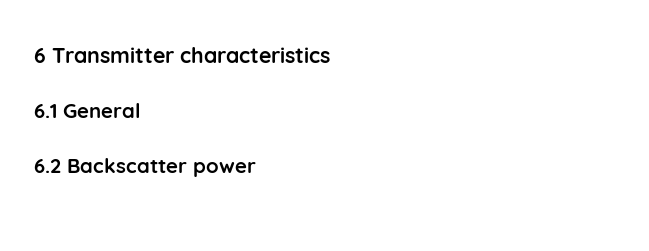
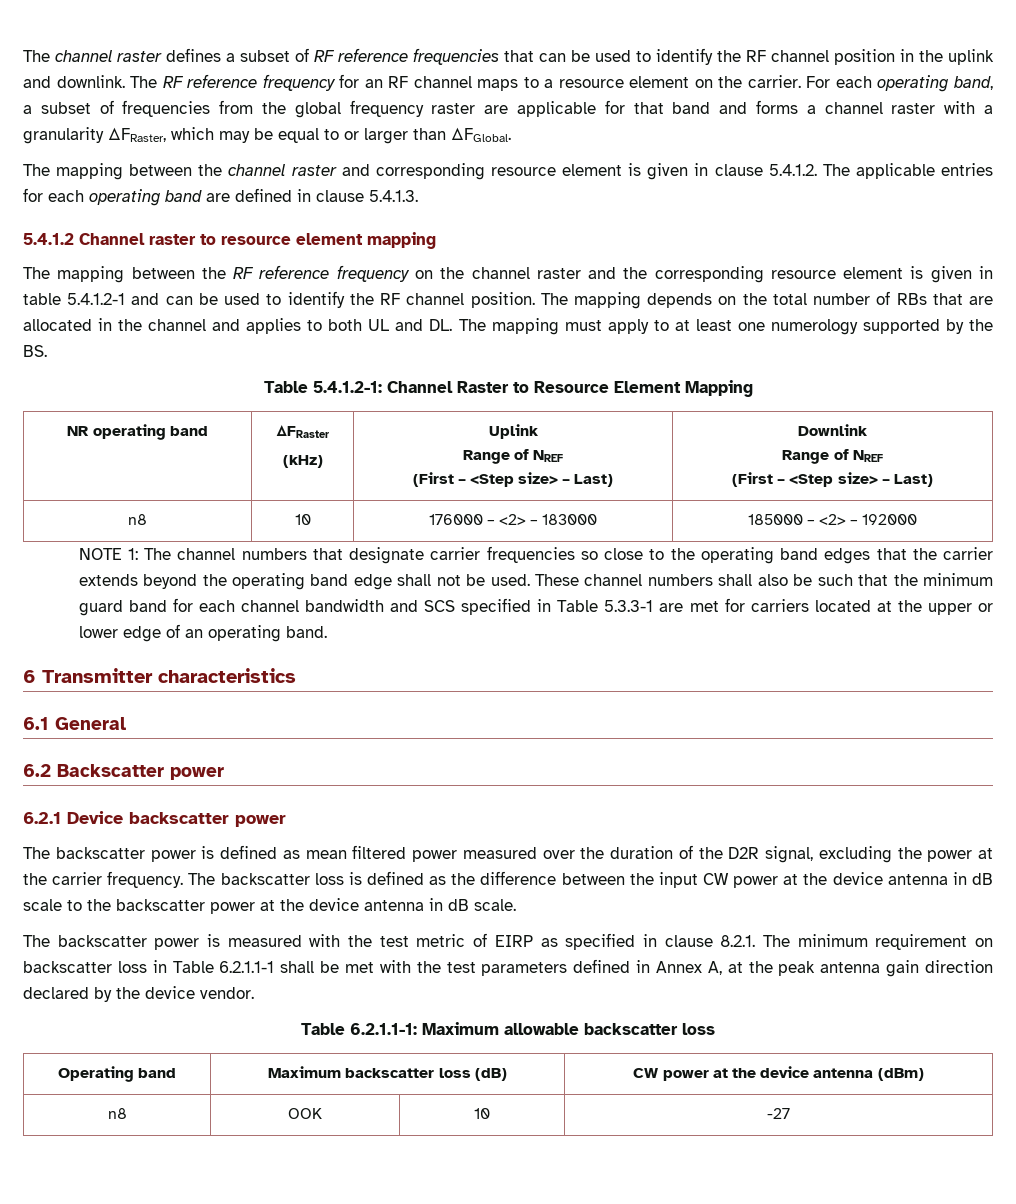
(34, 55) none -> [23,48,994,65] [23,74,993,92] [23,100,993,118] [23,127,511,144] [23,163,994,180] [23,188,418,206] [23,232,436,249] [23,265,994,283] [23,291,994,309] [23,318,993,335] [23,345,47,357] [263,380,753,397] [67,424,208,440] [276,425,329,438] [282,455,323,468] [488,424,539,439] [462,449,564,464] [412,472,614,487] [798,424,868,436] [782,449,883,464] [732,472,933,487] [128,514,147,525] [294,514,311,525] [428,514,598,525] [747,514,918,525] [78,546,994,564] [78,573,993,590] [78,598,993,616] [78,624,327,642] The channel raster defines a subset of RF reference frequencies that can be used to identify the RF channel position in the uplink and downlink. The RF reference frequency for an RF channel maps to a resource element on the carrier. For each operating band, a subset of frequencies from the global frequency raster are applicable for that band and forms a channel raster with a granularity ΔFRaster, which may be equal to or larger than ΔFGlobal. // The mapping between the channel raster and corresponding resource element is given in clause 5.4.1.2. The applicable entries for each operating band are defined in clause 5.4.1.3. // 5.4.1.2 Channel raster to resource element mapping // The mapping between the RF reference frequency on the channel raster and the corresponding resource element is given in table 5.4.1.2-1 and can be used to identify the RF channel position. The mapping depends on the total number of RBs that are allocated in the channel and applies to both UL and DL. The mapping must apply to at least one numerology supported by the BS. // Table 5.4.1.2-1: Channel Raster to Resource Element Mapping // NR operating band | ΔFRaster // (kHz) | Uplink // Range of NREF // (First – <Step size> – Last) | Downlink // Range of NREF // (First – <Step size> – Last) // n8 | 10 | 176000 – <2> – 183000 | 185000 – <2> – 192000 // NOTE 1: The channel numbers that designate carrier frequencies so close to the operating band edges that the carrier extends beyond the operating band edge shall not be used. These channel numbers shall also be such that the minimum guard band for each channel bandwidth and SCS specified in Table 5.3.3-1 are met for carriers located at the upper or lower edge of an operating band. //
(256, 169) none -> [23,811,286,827] [23,845,993,863] [23,871,993,888] [23,898,516,914] [23,933,994,950] [23,959,994,977] [23,986,254,1002] [301,1022,715,1035] [57,1066,177,1082] [268,1066,507,1081] [633,1066,924,1081] [107,1108,127,1119] [288,1108,322,1119] [474,1108,490,1119] [767,1108,790,1119] // 6.2.1 Device backscatter power // The backscatter power is defined as mean filtered power measured over the duration of the D2R signal, excluding the power at the carrier frequency. The backscatter loss is defined as the difference between the input CW power at the device antenna in dB scale to the backscatter power at the device antenna in dB scale. // The backscatter power is measured with the test metric of EIRP as specified in clause 8.2.1. The minimum requirement on backscatter loss in Table 6.2.1.1-1 shall be met with the test parameters defined in Annex A, at the peak antenna gain direction declared by the device vendor. // Table 6.2.1.1-1: Maximum allowable backscatter loss // Operating band | Maximum backscatter loss (dB) | CW power at the device antenna (dBm) // n8 | OOK | 10 | -27

